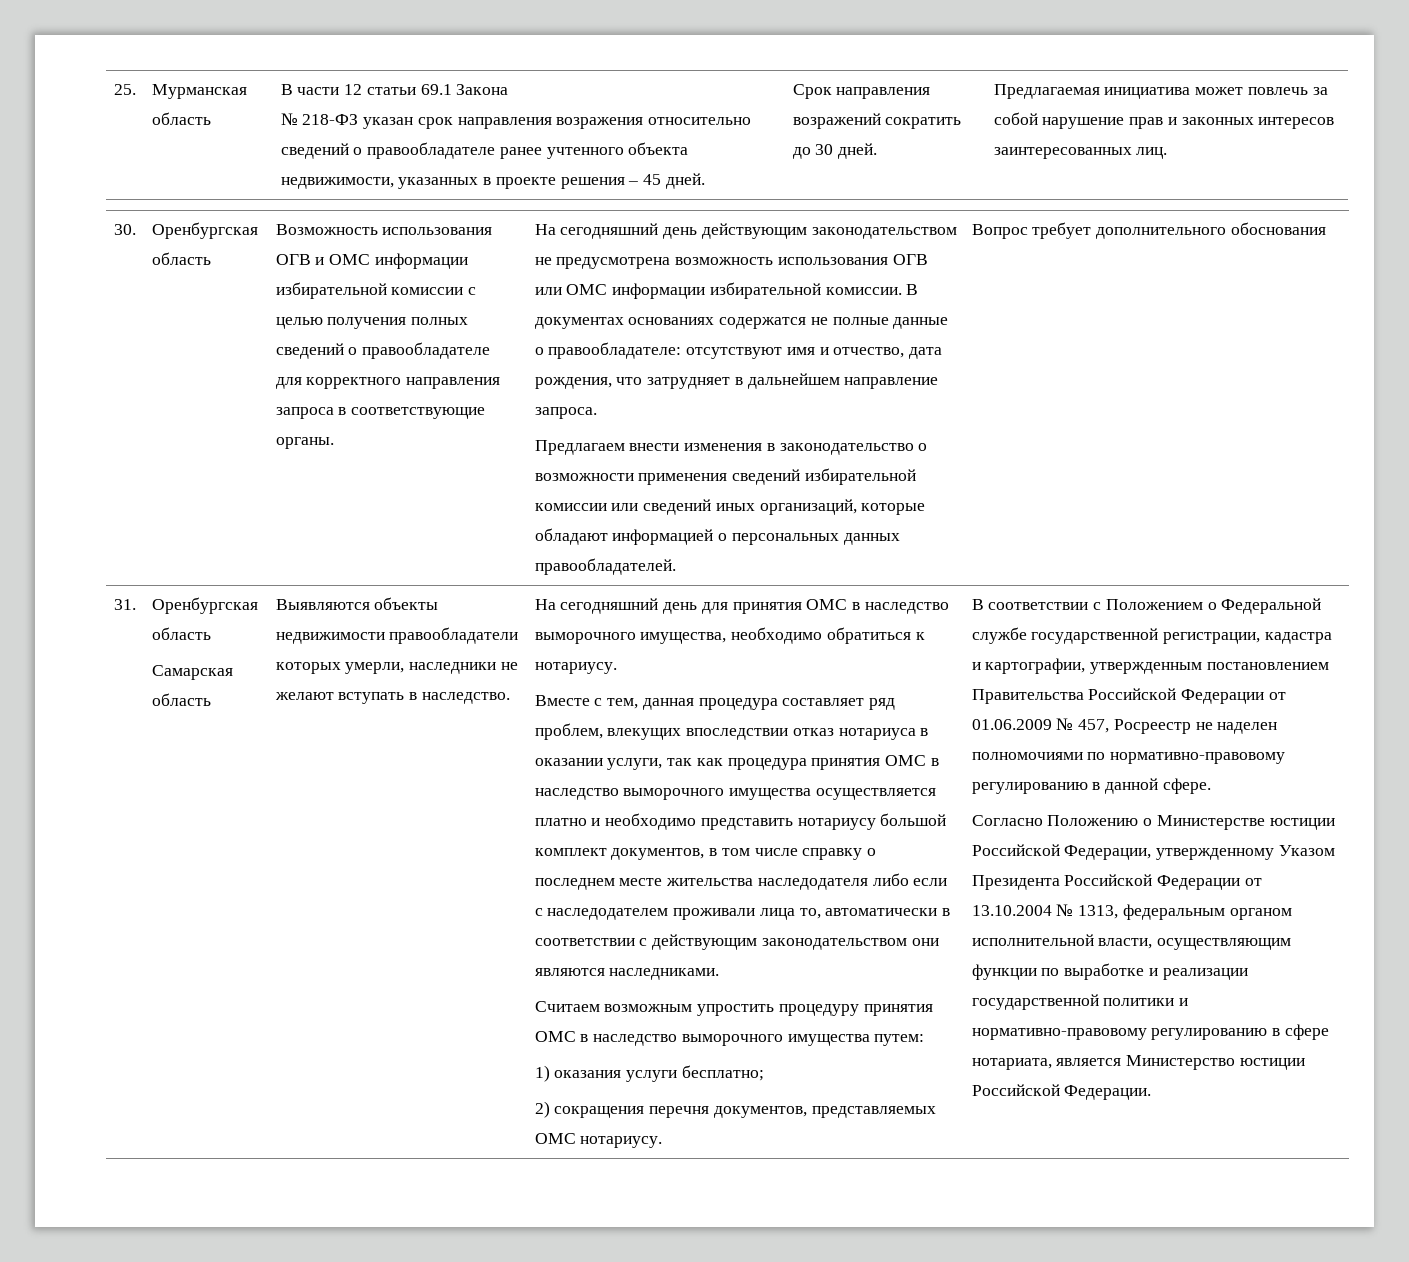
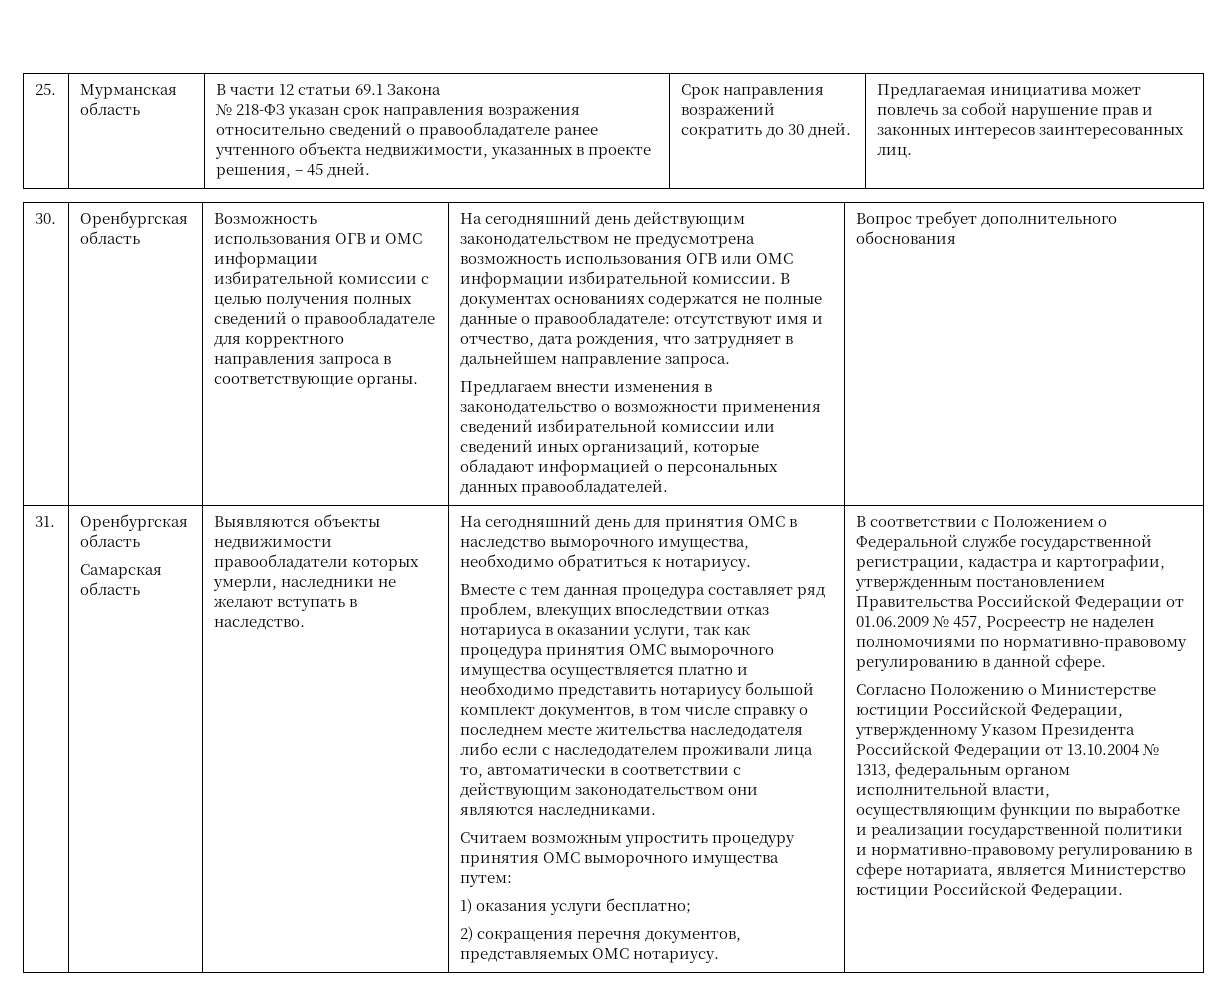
[560,177,625,189] решения -> [215,167,291,179] решения,
[607,698,639,709] тем, -> [530,587,560,595] тем
[930,758,939,766] [534,788,619,800] в наследство -> (666, 649) none
[580,1034,678,1046] в наследство -> (580, 857) none

